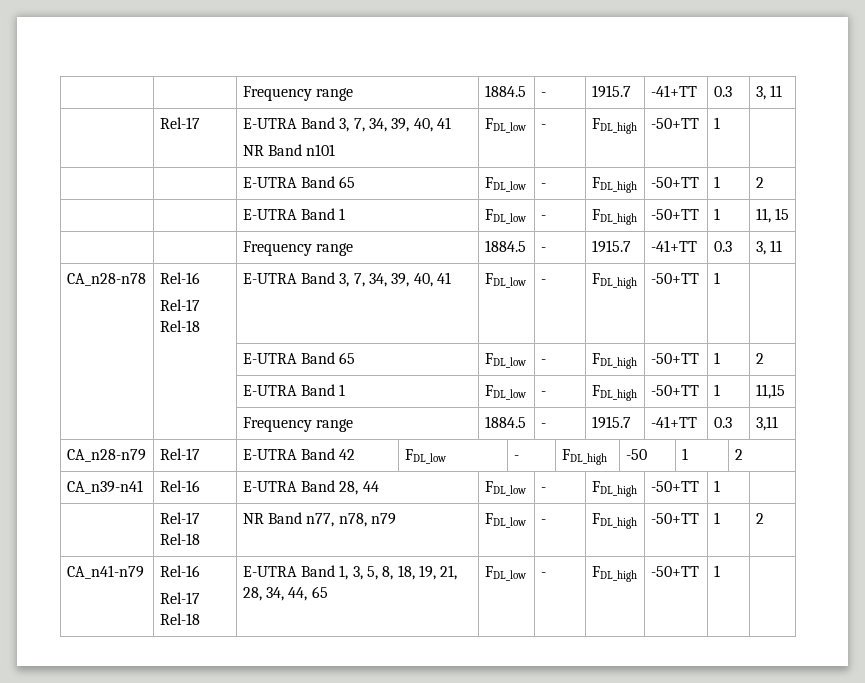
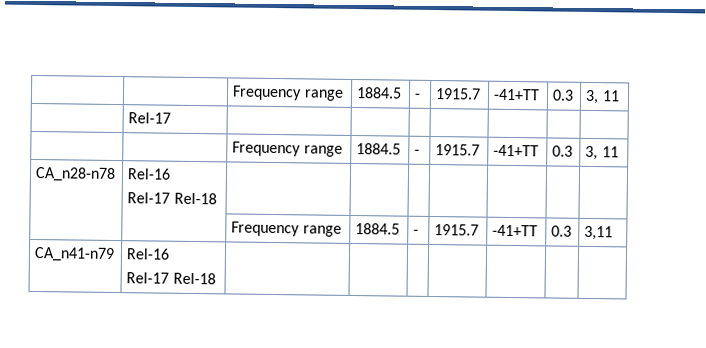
[242,117,451,132] [242,144,336,156] [484,118,526,133] [540,124,546,129] [591,118,637,134] [650,118,699,129] [713,117,720,129] [242,176,356,188] [484,177,526,192] [540,183,546,188] [591,177,637,193] [650,177,699,188] [713,176,720,188] [755,177,764,188] [242,208,346,220] [484,209,526,224] [540,215,546,220] [591,209,637,225] [650,209,699,220] [713,208,720,220] [755,208,789,223] E-UTRA Band 3, 7, 34, 39, 40, 41 // NR Band n101 | FDL_low | - | FDL_high | -50+TT | 1 | // | | E-UTRA Band 65 | FDL_low | - | FDL_high | -50+TT | 1 | 2 // | | E-UTRA Band 1 | FDL_low | - | FDL_high | -50+TT | 1 | 11, 15 -> (172, 118) | | | | | |
[242,272,451,287] [484,273,526,288] [540,279,546,284] [591,273,637,289] [650,273,699,284] [713,272,720,284] [242,352,356,364] [484,353,526,368] [540,359,546,364] [591,353,637,369] [650,353,699,364] [713,352,720,364] [755,353,764,364] [242,384,346,396] [484,385,526,400] [540,391,546,396] [591,385,637,401] [650,385,699,396] [713,384,720,396] [755,384,785,399] E-UTRA Band 3, 7, 34, 39, 40, 41 | FDL_low | - | FDL_high | -50+TT | 1 | // | | E-UTRA Band 65 | FDL_low | - | FDL_high | -50+TT | 1 | 2 // | | E-UTRA Band 1 | FDL_low | - | FDL_high | -50+TT | 1 | 11,15 -> (217, 198) | | | | | |
[66,449,146,462] [159,448,200,460] [242,448,356,460] [404,449,446,464] [513,455,519,460] [561,449,607,465] [625,449,647,460] [681,448,688,460] [734,449,743,460] [66,480,143,494] [159,480,200,492] [242,480,379,495] [484,481,526,496] [540,487,546,492] [591,481,637,497] [650,481,699,492] [713,480,720,492] [159,512,200,524] [159,533,200,545] [242,512,396,527] [484,513,526,528] [540,519,546,524] [591,513,637,529] [650,513,699,524] [713,512,720,524] [755,513,764,524] [66,565,144,579] [159,565,200,577] [159,592,200,604] [159,613,200,625] [242,565,458,580] [242,586,328,601] [484,566,526,581] [540,572,546,577] [591,566,637,582] [650,566,699,577] [713,565,720,577] CA_n28-n79 | Rel-17 | E-UTRA Band 42 | FDL_low | - | FDL_high | -50 | 1 | 2 // CA_n39-n41 | Rel-16 | E-UTRA Band 28, 44 | FDL_low | - | FDL_high | -50+TT | 1 | // | Rel-17 Rel-18 | NR Band n77, n78, n79 | FDL_low | - | FDL_high | -50+TT | 1 | 2 // CA_n41-n79 | Rel-16 // Rel-17 Rel-18 | E-UTRA Band 1, 3, 5, 8, 18, 19, 21, 28, 34, 44, 65 | FDL_low | - | FDL_high | -50+TT | 1 -> [34,247,116,263] [126,248,171,260] [126,272,216,285] CA_n41-n79 | Rel-16 // Rel-17 Rel-18 | | | | | |

